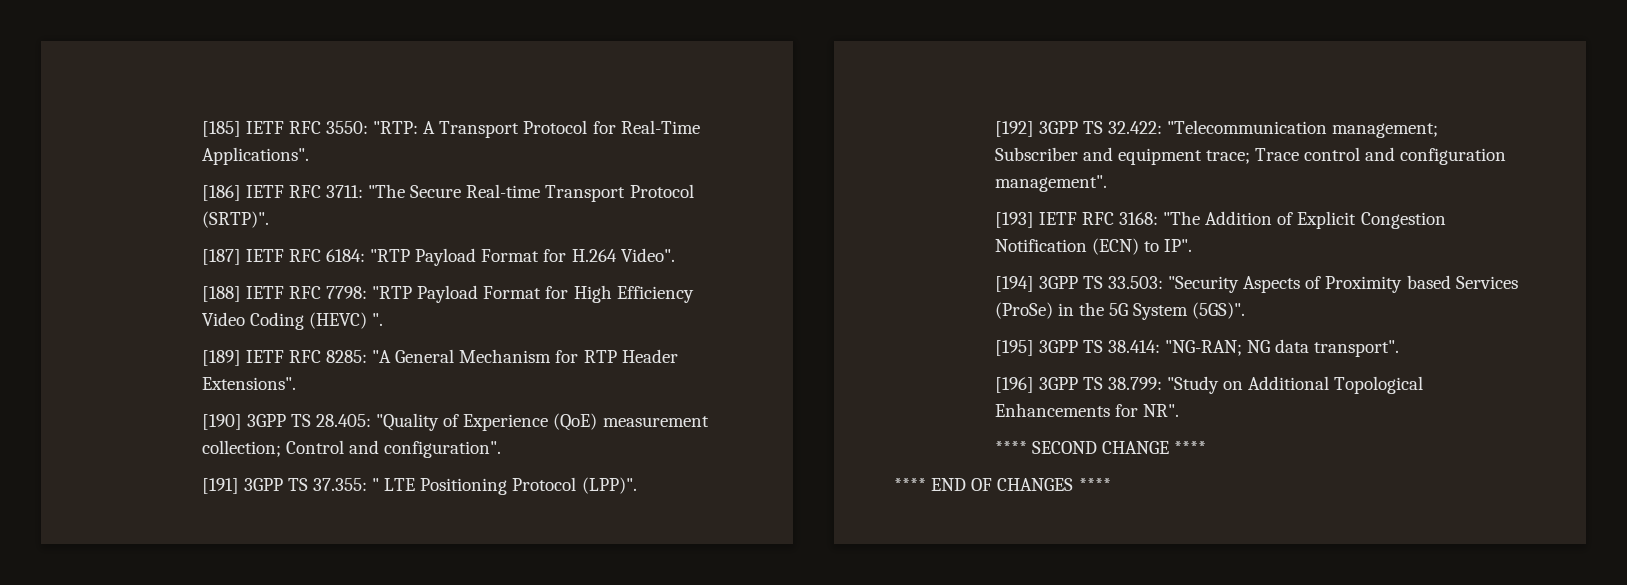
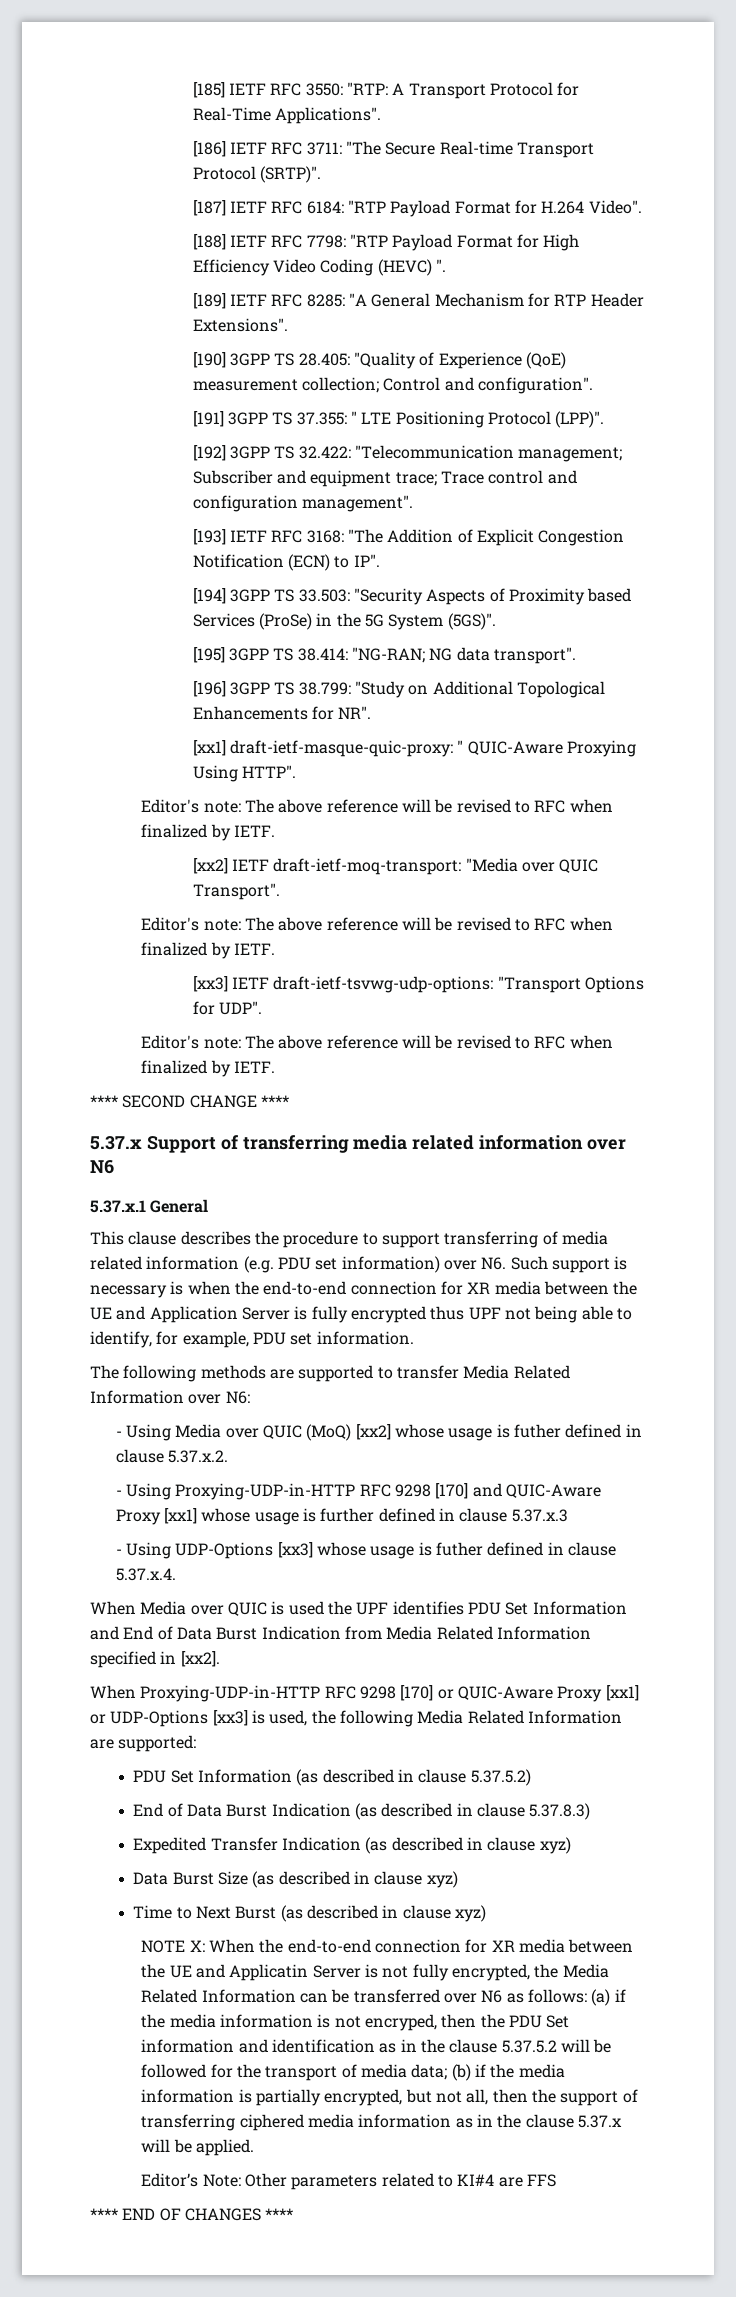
[994,441,1206,454] **** SECOND CHANGE **** -> [192,740,637,757] [192,765,297,782] [141,799,613,813] [141,824,276,841] [192,858,599,875] [192,883,280,900] [141,917,613,931] [141,942,276,959] [192,976,645,993] [192,1001,263,1015] [141,1035,613,1049] [141,1060,276,1077] [90,1095,289,1108] [90,1135,627,1153] [90,1160,114,1174] [90,1199,209,1213] [90,1231,608,1248] [90,1256,628,1273] [90,1281,638,1298] [90,1306,632,1323] [90,1331,414,1348] [90,1365,570,1382] [90,1390,250,1404] [115,1424,642,1441] [115,1449,229,1463] [115,1483,601,1500] [115,1508,568,1525] [115,1542,616,1559] [115,1568,176,1581] [90,1601,627,1616] [90,1626,591,1640] [90,1651,220,1668] [90,1685,639,1702] [90,1710,622,1727] [90,1735,197,1752] [133,1769,531,1786] [133,1803,591,1820] [133,1837,571,1854] [133,1871,458,1888] [133,1905,486,1922] [141,1939,634,1953] [141,1964,609,1981] [141,1989,626,2006] [141,2014,570,2031] [141,2039,612,2053] [141,2064,565,2081] [141,2089,638,2106] [141,2114,622,2131] [141,2139,255,2156] [141,2173,556,2190] [xx1] draft-ietf-masque-quic-proxy: " QUIC-Aware Proxying Using HTTP". // Editor's note: The above reference will be revised to RFC when finalized by IETF. // [xx2] IETF draft-ietf-moq-transport: "Media over QUIC Transport". // Editor's note: The above reference will be revised to RFC when finalized by IETF. // [xx3] IETF draft-ietf-tsvwg-udp-options: "Transport Options for UDP". // Editor's note: The above reference will be revised to RFC when finalized by IETF. // **** SECOND CHANGE **** // 5.37.x Support of transferring media related information over N6 // 5.37.x.1 General // This clause describes the procedure to support transferring of media related information (e.g. PDU set information) over N6. Such support is necessary is when the end-to-end connection for XR media between the UE and Application Server is fully encrypted thus UPF not being able to identify, for example, PDU set information. // The following methods are supported to transfer Media Related Information over N6: // - Using Media over QUIC (MoQ) [xx2] whose usage is futher defined in clause 5.37.x.2. // - Using Proxying-UDP-in-HTTP RFC 9298 [170] and QUIC-Aware Proxy [xx1] whose usage is further defined in clause 5.37.x.3 // - Using UDP-Options [xx3] whose usage is futher defined in clause 5.37.x.4. // When Media over QUIC is used the UPF identifies PDU Set Information and End of Data Burst Indication from Media Related Information specified in [xx2]. // When Proxying-UDP-in-HTTP RFC 9298 [170] or QUIC-Aware Proxy [xx1] or UDP-Options [xx3] is used, the following Media Related Information are supported: // PDU Set Information (as described in clause 5.37.5.2) // End of Data Burst Indication (as described in clause 5.37.8.3) // Expedited Transfer Indication (as described in clause xyz) // Data Burst Size (as described in clause xyz) // Time to Next Burst (as described in clause xyz) // NOTE X: When the end-to-end connection for XR media between the UE and Applicatin Server is not fully encrypted, the Media Related Information can be transferred over N6 as follows: (a) if the media information is not encryped, then the PDU Set information and identification as in the clause 5.37.5.2 will be followed for the transport of media data; (b) if the media information is partially encrypted, but not all, then the support of transferring ciphered media information as in the clause 5.37.x will be applied. // Editor’s Note: Other parameters related to KI#4 are FFS

